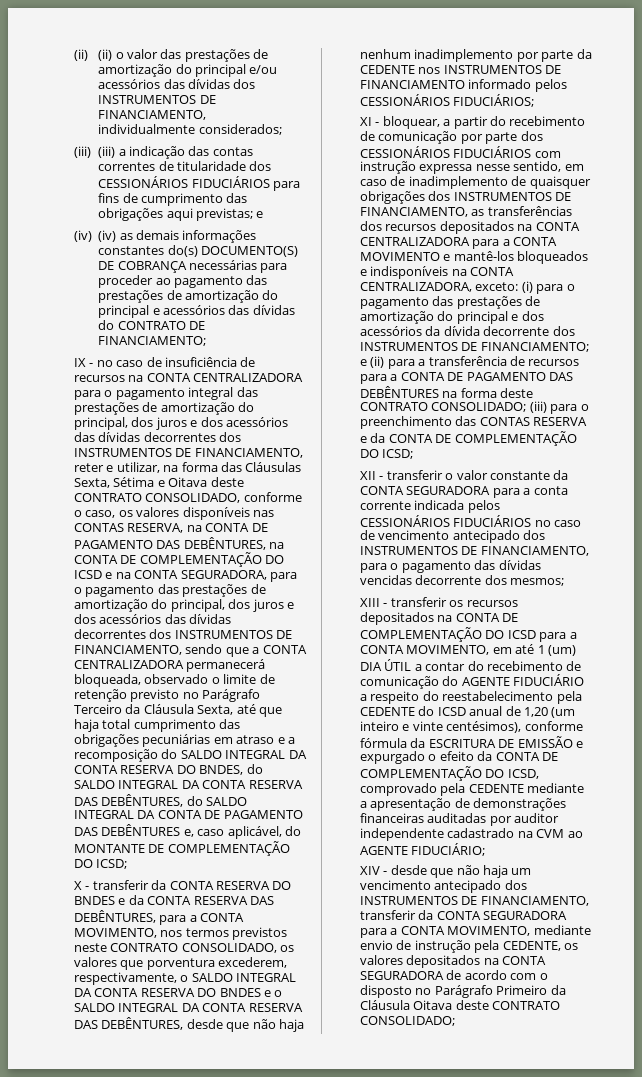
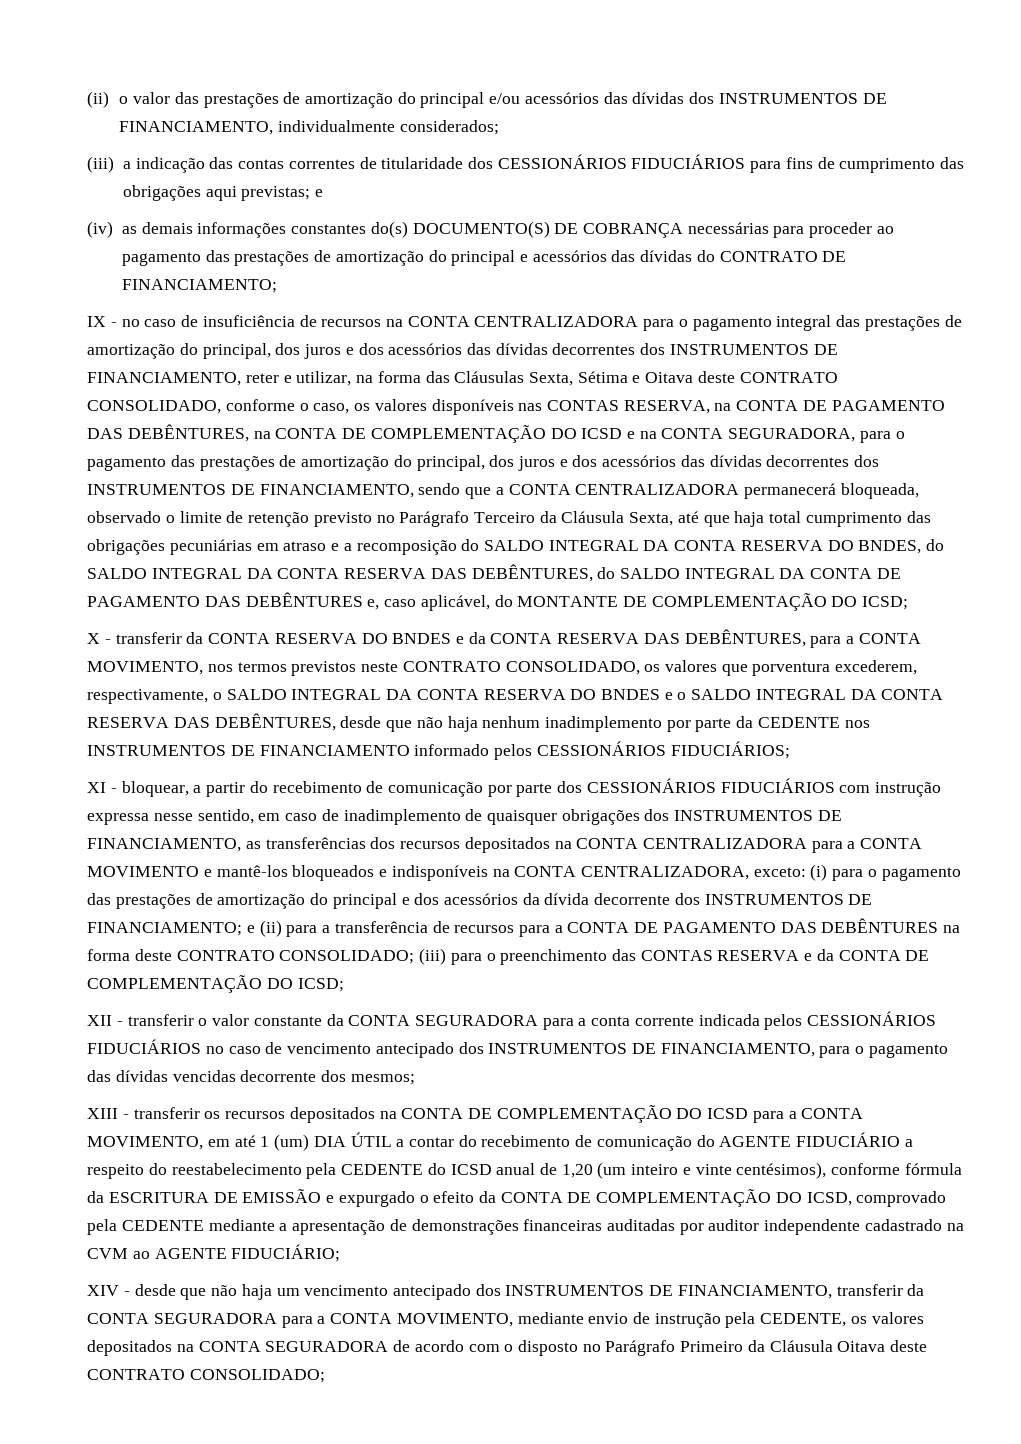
[74,49,113,61] (ii) (ii) -> [87,91,110,108] (ii)
[98,146,116,158] (iii) -> (115, 164) none
[98,230,117,242] (iv) -> (114, 229) none

